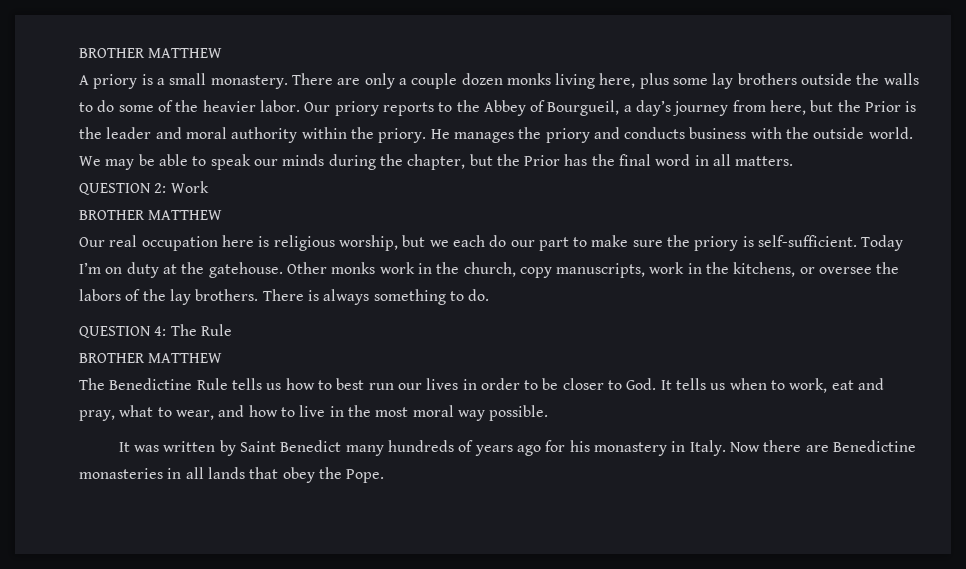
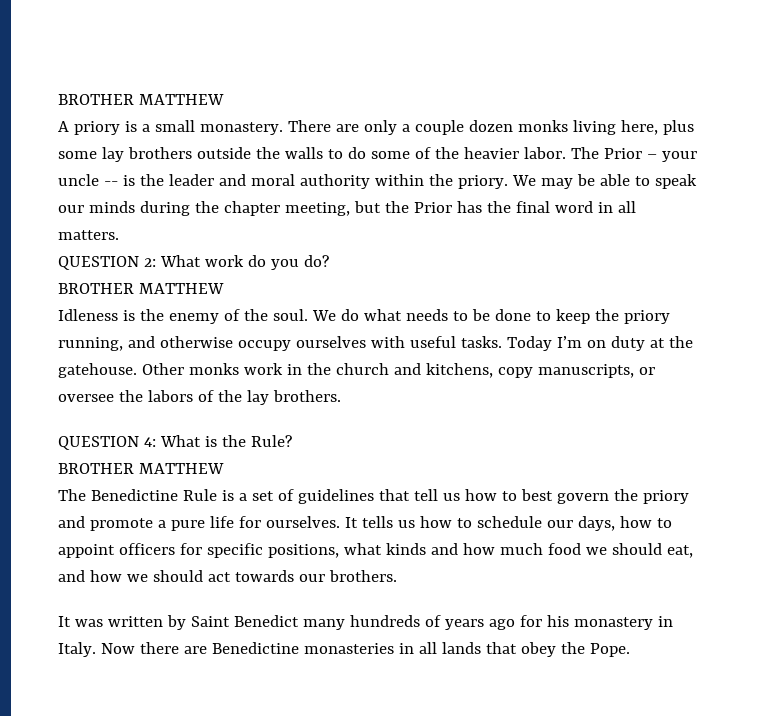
[304,100,902,116] Our priory reports to the Abbey of Bourgueil, a day’s journey from here, but the Prior -> [570,147,697,162] [58,174,118,186] The Prior – your uncle --
[430,127,913,143] He manages the priory and conducts business with the outside world. -> (508, 182) none
[407,154,466,170] chapter, -> [223,201,350,216] chapter meeting,
[170,181,209,193] [79,210,223,220] [79,235,858,251] Work // BROTHER MATTHEW // Our real occupation here is religious worship, but we each do our part to make sure the priory is self-sufficient. -> [159,255,329,270] [58,283,224,294] [58,309,670,324] [58,336,502,351] What work do you do? // BROTHER MATTHEW // Idleness is the enemy of the soul. We do what needs to be done to keep the priory running, and otherwise occupy ourselves with useful tasks.
[463,262,796,278] church, copy manuscripts, work in the kitchens, -> [335,363,634,378] church and kitchens, copy manuscripts,
[262,289,490,305] [79,324,232,338] There is always something to do. // QUESTION 4: The Rule -> [58,435,292,450] // QUESTION 4: What is the Rule?
[231,378,885,393] [79,405,549,421] tells us how to best run our lives in order to be closer to God. It tells us when to work, eat and pray, what to wear, and how to live in the most moral way possible. -> [221,489,689,504] [58,516,672,531] [58,543,693,558] [58,570,397,582] is a set of guidelines that tell us how to best govern the priory and promote a pure life for ourselves. It tells us how to schedule our days, how to appoint officers for specific positions, what kinds and how much food we should eat, and how we should act towards our brothers.

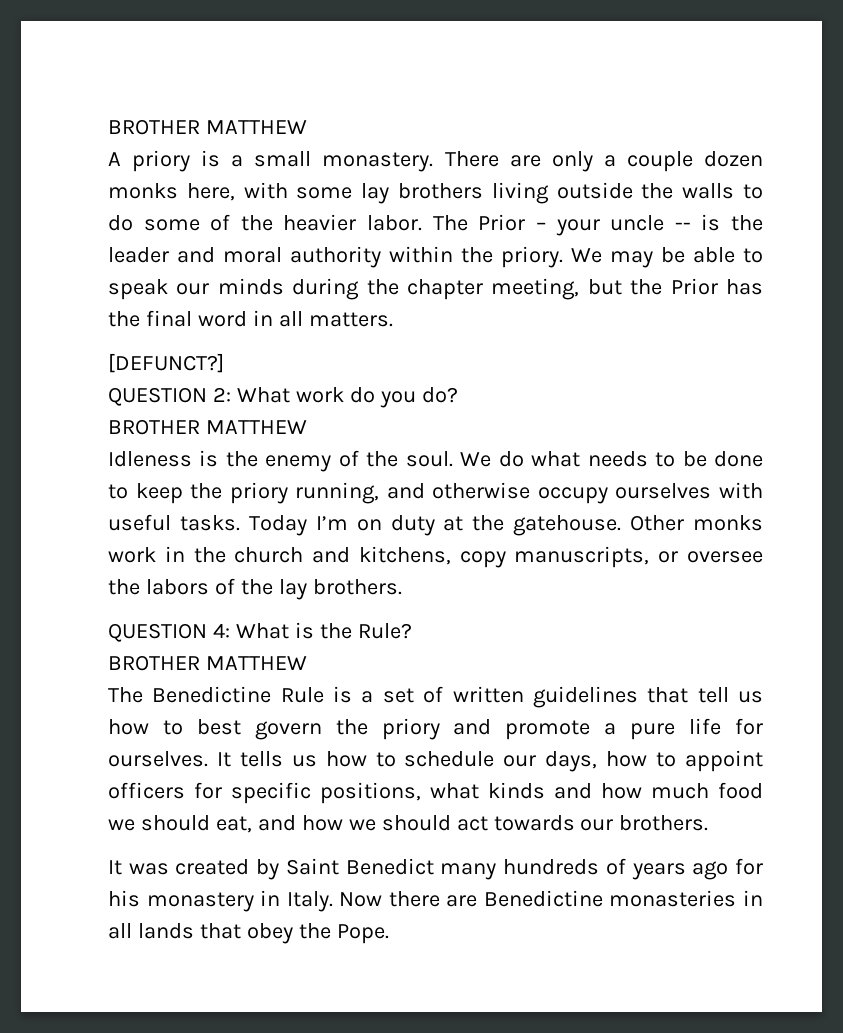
[572,120,694,135] living here, plus -> [186,182,288,201] here, with
(192, 153) none -> [491,182,549,204] living
(119, 235) none -> [108,353,224,373] // [DEFUNCT?]
(294, 495) none -> [452,686,524,703] written
[107,616,163,627] written -> [175,859,250,875] created

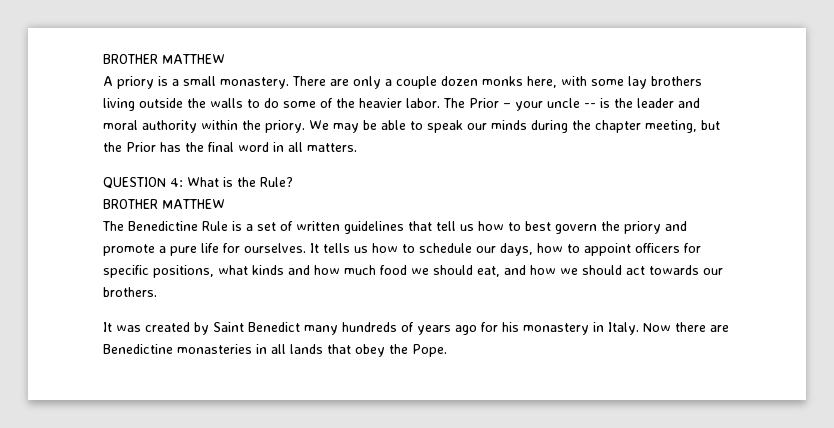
[108,353,224,373] [108,387,458,408] [108,419,307,435] [108,450,763,472] [108,482,763,504] [108,514,763,536] [108,546,763,568] [108,578,402,600] // [DEFUNCT?] // QUESTION 2: What work do you do? // BROTHER MATTHEW // Idleness is the enemy of the soul. We do what needs to be done to keep the priory running, and otherwise occupy ourselves with useful tasks. Today I’m on duty at the gatehouse. Other monks work in the church and kitchens, copy manuscripts, or oversee the labors of the lay brothers. -> (357, 147) none

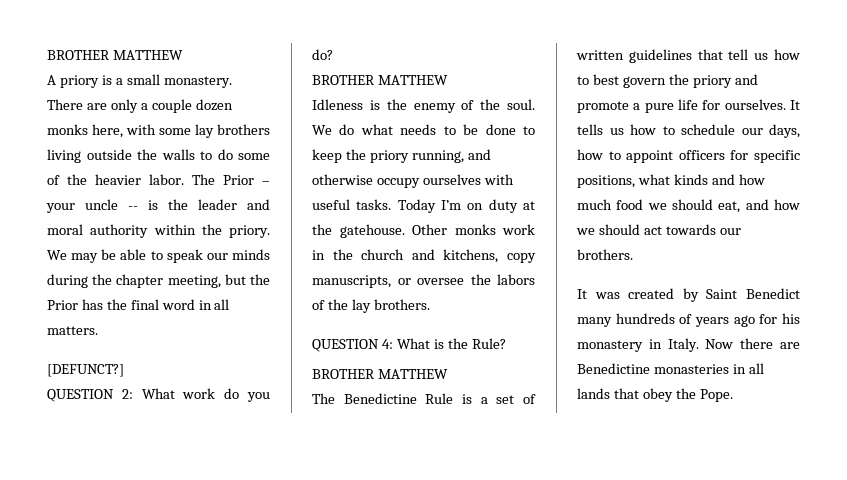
(357, 147) none -> [47,364,124,377] [47,388,270,402] [312,49,333,60] [312,75,448,85] [312,99,535,113] [312,124,535,135] [312,149,491,163] [312,174,514,188] [312,199,535,213] [312,224,535,238] [312,249,536,263] [312,274,535,288] [312,299,430,313] // [DEFUNCT?] // QUESTION 2: What work do you do? // BROTHER MATTHEW // Idleness is the enemy of the soul. We do what needs to be done to keep the priory running, and otherwise occupy ourselves with useful tasks. Today I’m on duty at the gatehouse. Other monks work in the church and kitchens, copy manuscripts, or oversee the labors of the lay brothers.

